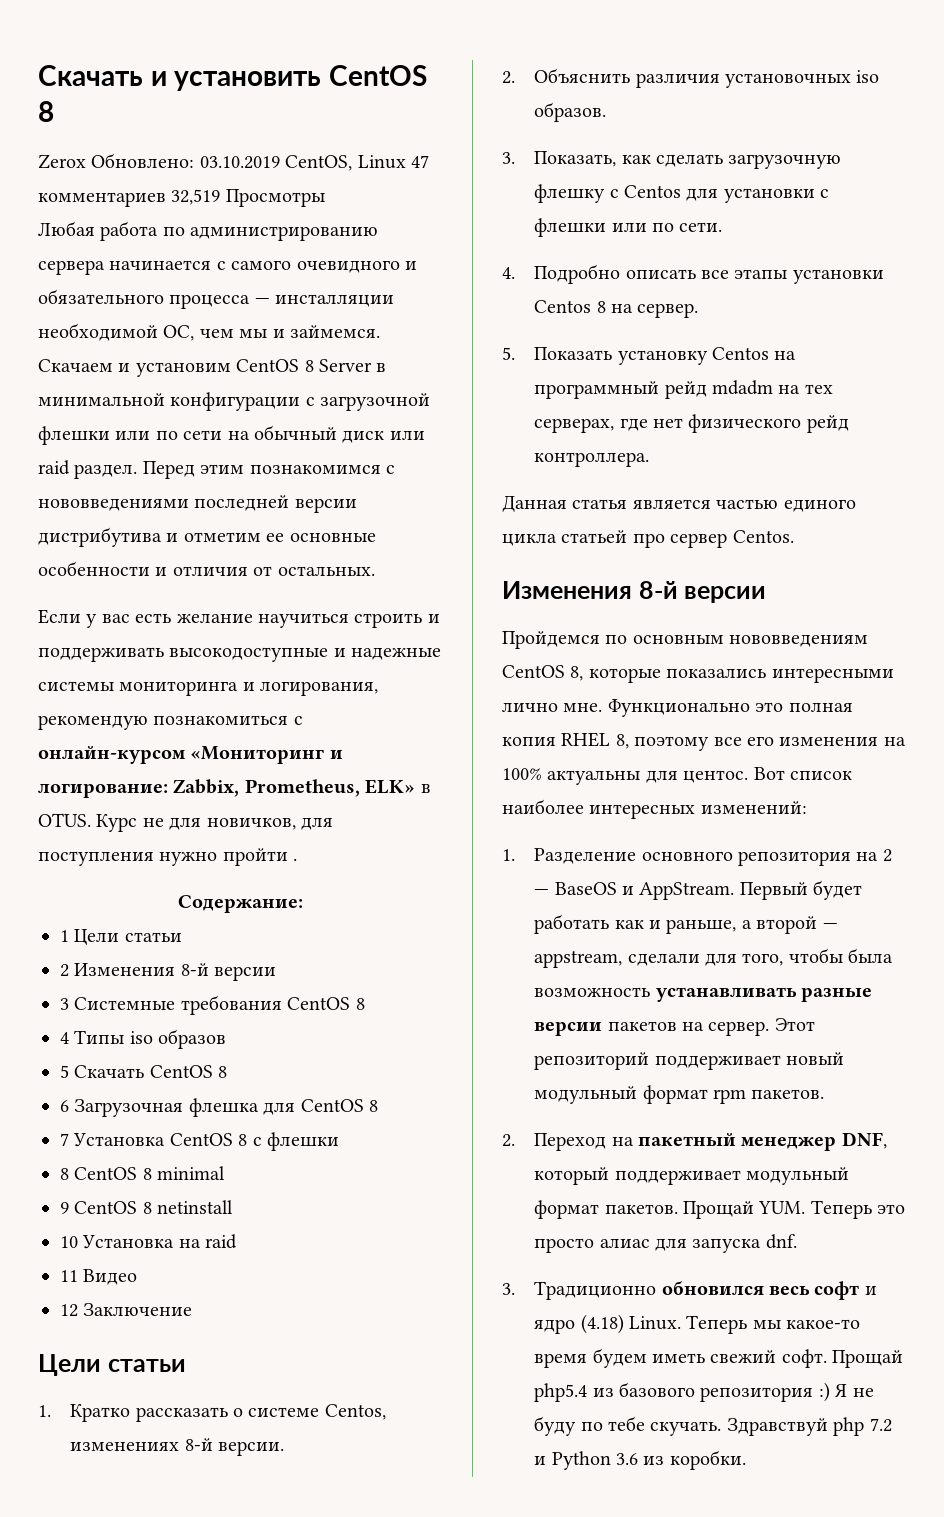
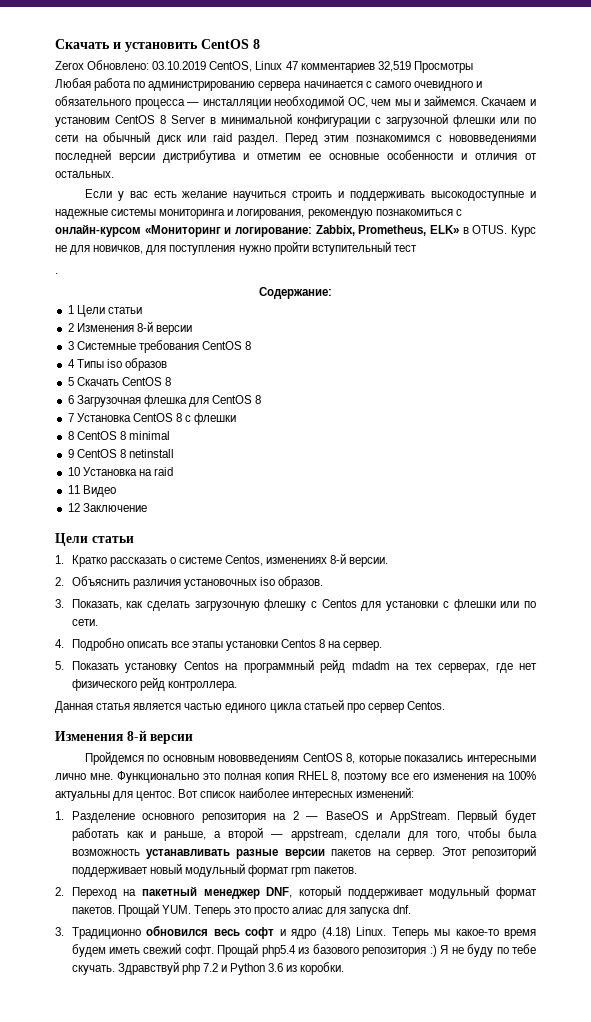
(288, 857) none -> [311,241,417,255] вступительный тест //

